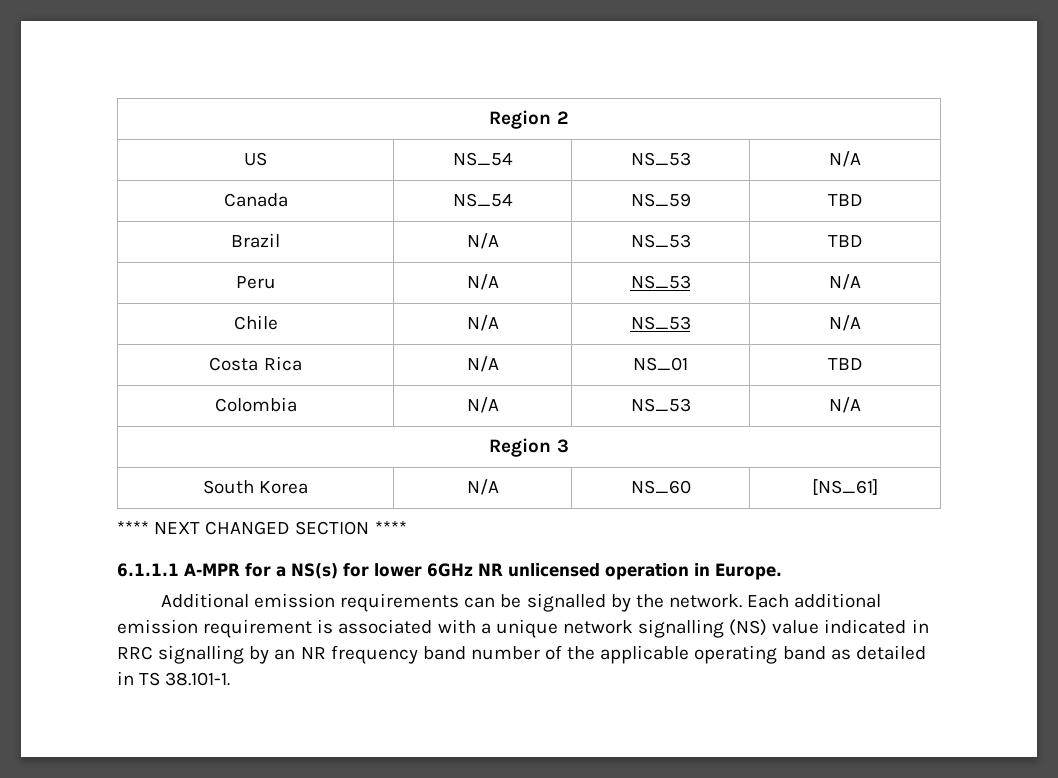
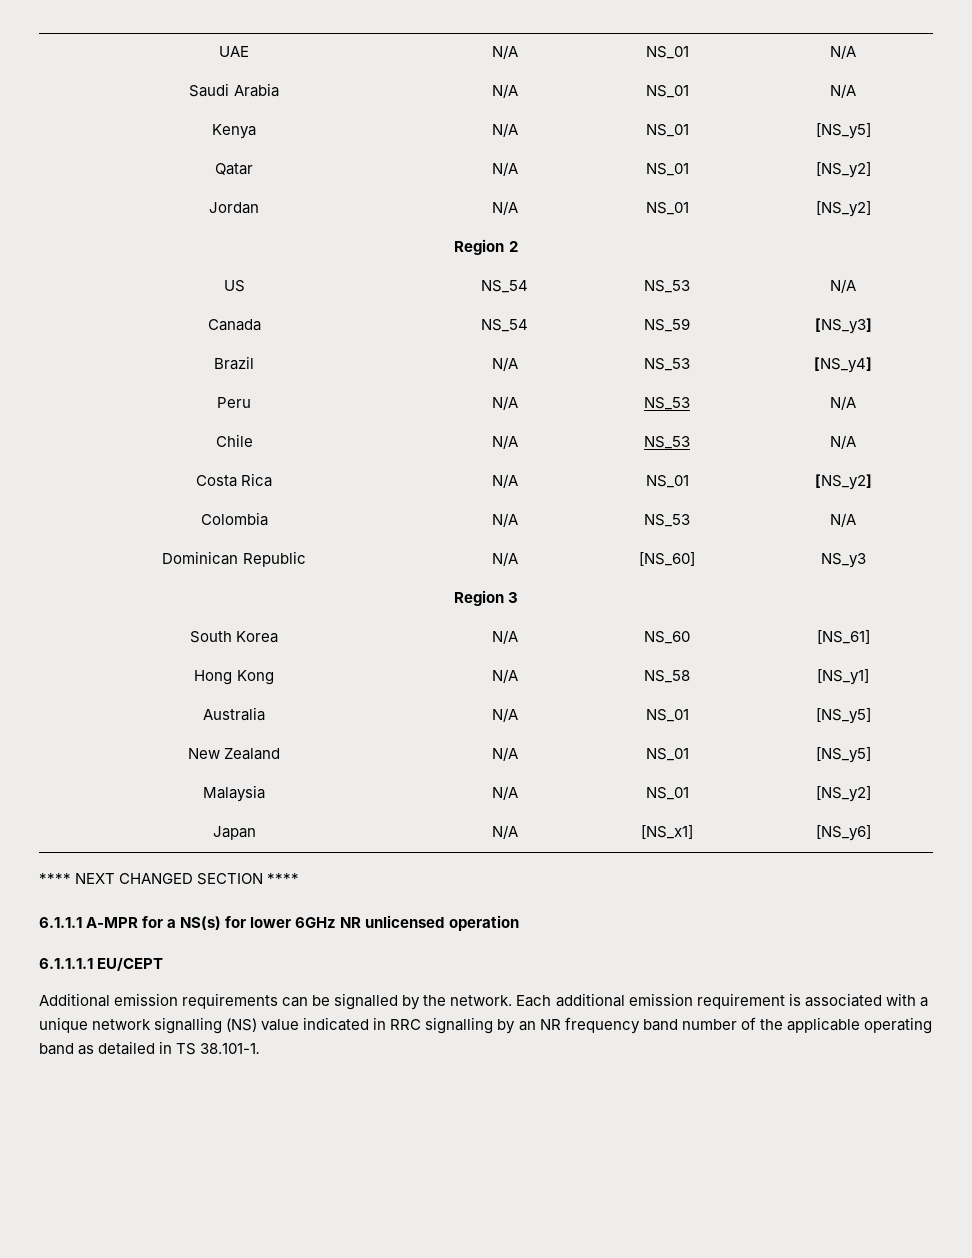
(489, 119) none -> [219,46,249,57] [491,45,518,59] [645,46,689,59] [830,45,856,59] [189,83,279,97] [491,84,518,98] [645,85,689,98] [830,84,856,98] [212,124,256,139] [491,123,518,137] [645,124,689,137] [815,123,871,139] [215,163,253,175] [491,162,518,176] [645,163,689,176] [815,162,871,178] [209,202,259,214] [491,201,518,215] [645,202,689,215] [815,201,871,217] UAE | N/A | NS_01 | N/A // Saudi Arabia | N/A | NS_01 | N/A // Kenya | N/A | NS_01 | [NS_y5] // Qatar | N/A | NS_01 | [NS_y2] // Jordan | N/A | NS_01 | [NS_y2] //
[827,194,863,206] TBD -> [814,318,872,334] [NS_y3]
[827,235,863,247] TBD -> [814,357,872,373] [NS_y4]
[827,358,863,370] TBD -> [814,474,872,490] [NS_y2]
(861, 405) none -> [162,551,306,567] [491,552,518,566] [639,552,695,566] [820,553,866,568] // Dominican Republic | N/A | [NS_60] | NS_y3
(878, 487) none -> [194,670,274,685] [491,669,518,683] [644,670,690,683] [817,669,869,685] [203,707,265,721] [491,708,518,722] [645,709,689,722] [815,708,871,724] [187,748,281,760] [491,747,518,761] [645,748,689,761] [815,747,871,763] [203,785,265,802] [491,786,518,800] [645,787,689,800] [815,786,871,802] [212,826,256,840] [491,825,518,839] [641,825,693,839] [815,825,871,841] // Hong Kong | N/A | NS_58 | [NS_y1] // Australia | N/A | NS_01 | [NS_y5] // New Zealand | N/A | NS_01 | [NS_y5] // Malaysia | N/A | NS_01 | [NS_y2] // Japan | N/A | [NS_x1] | [NS_y6]
[694,563,782,580] in Europe. -> [39,957,164,971] // 6.1.1.1.1 EU/CEPT

